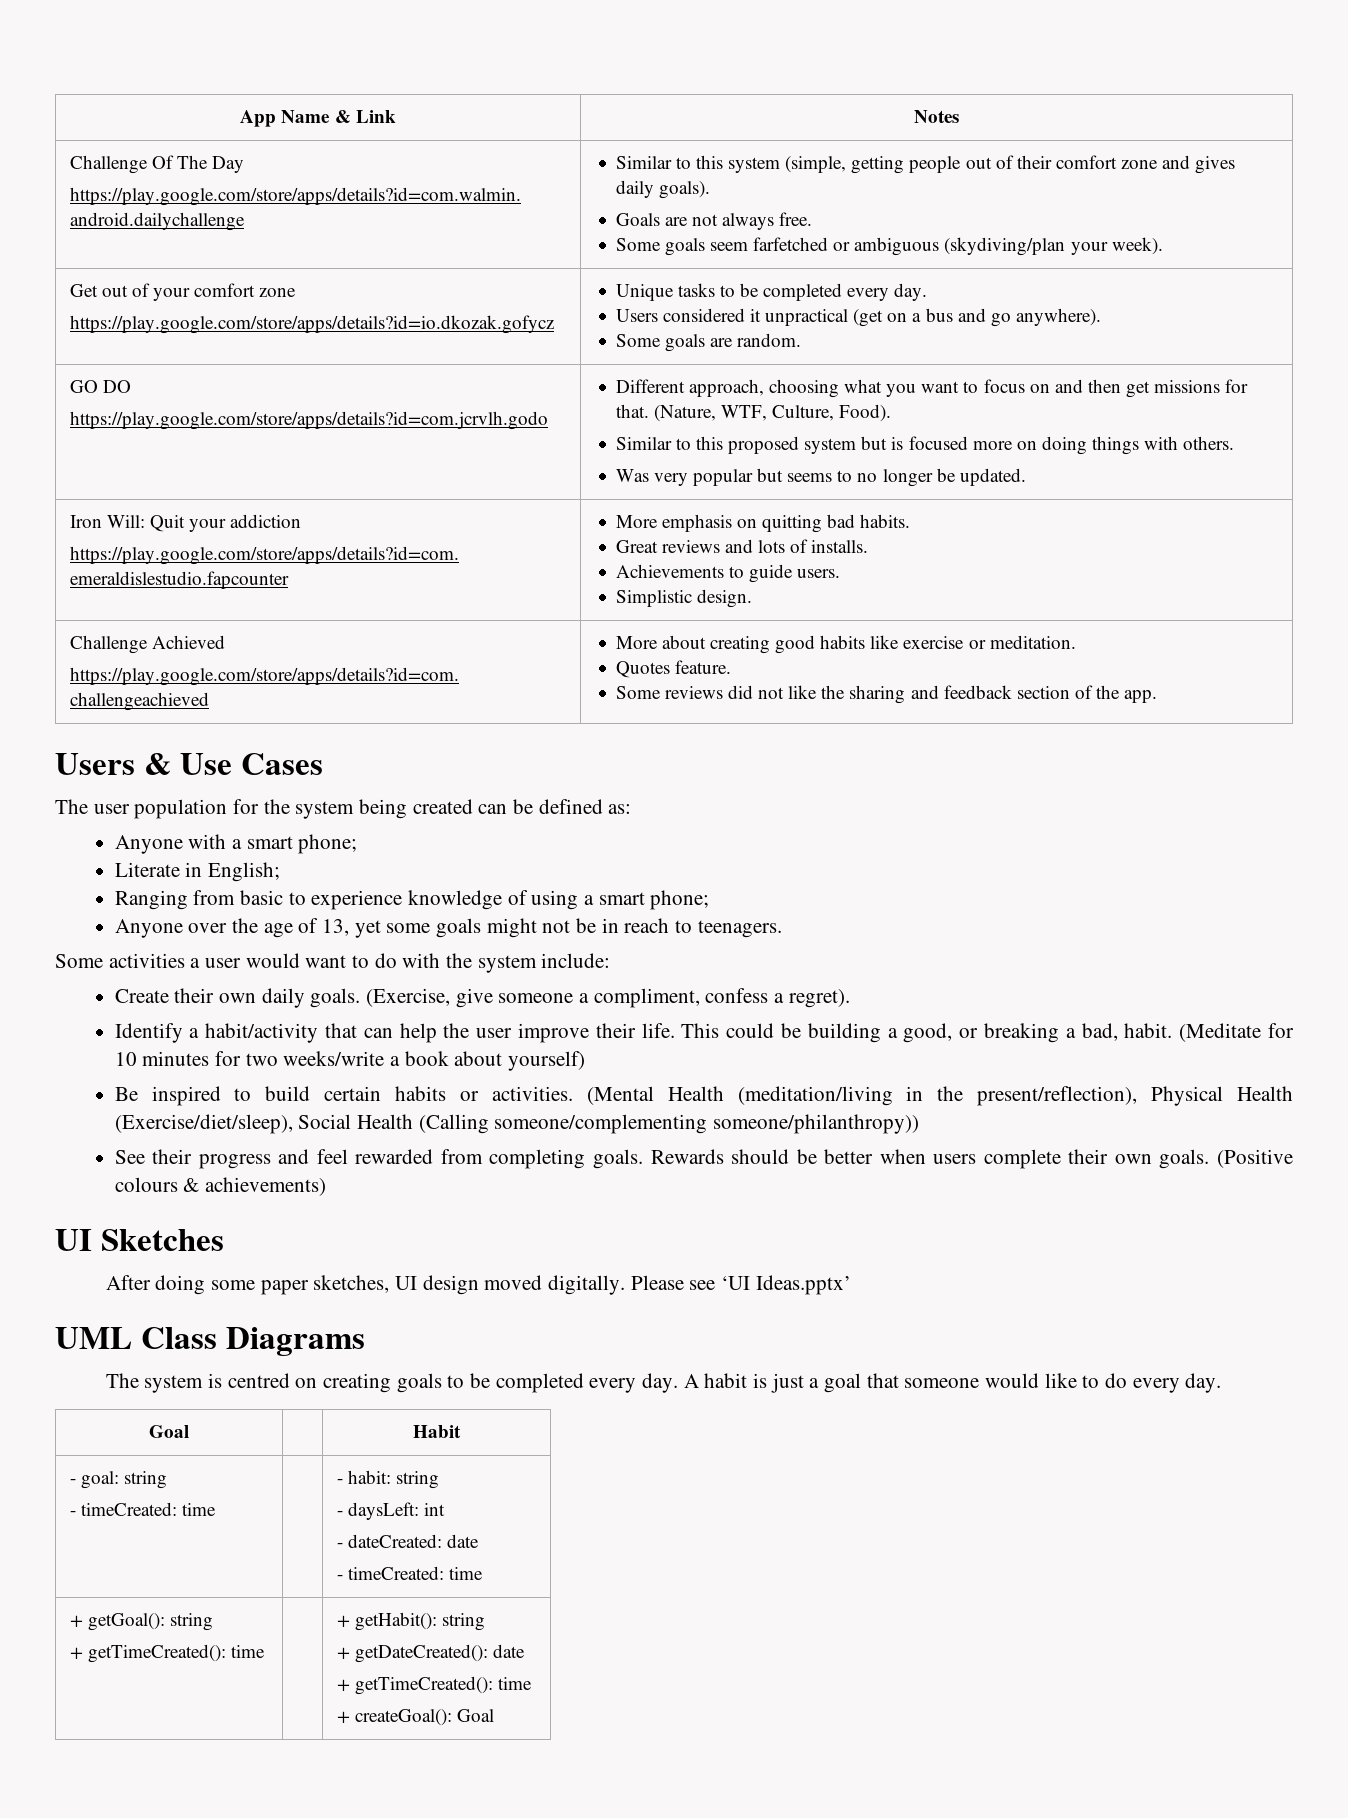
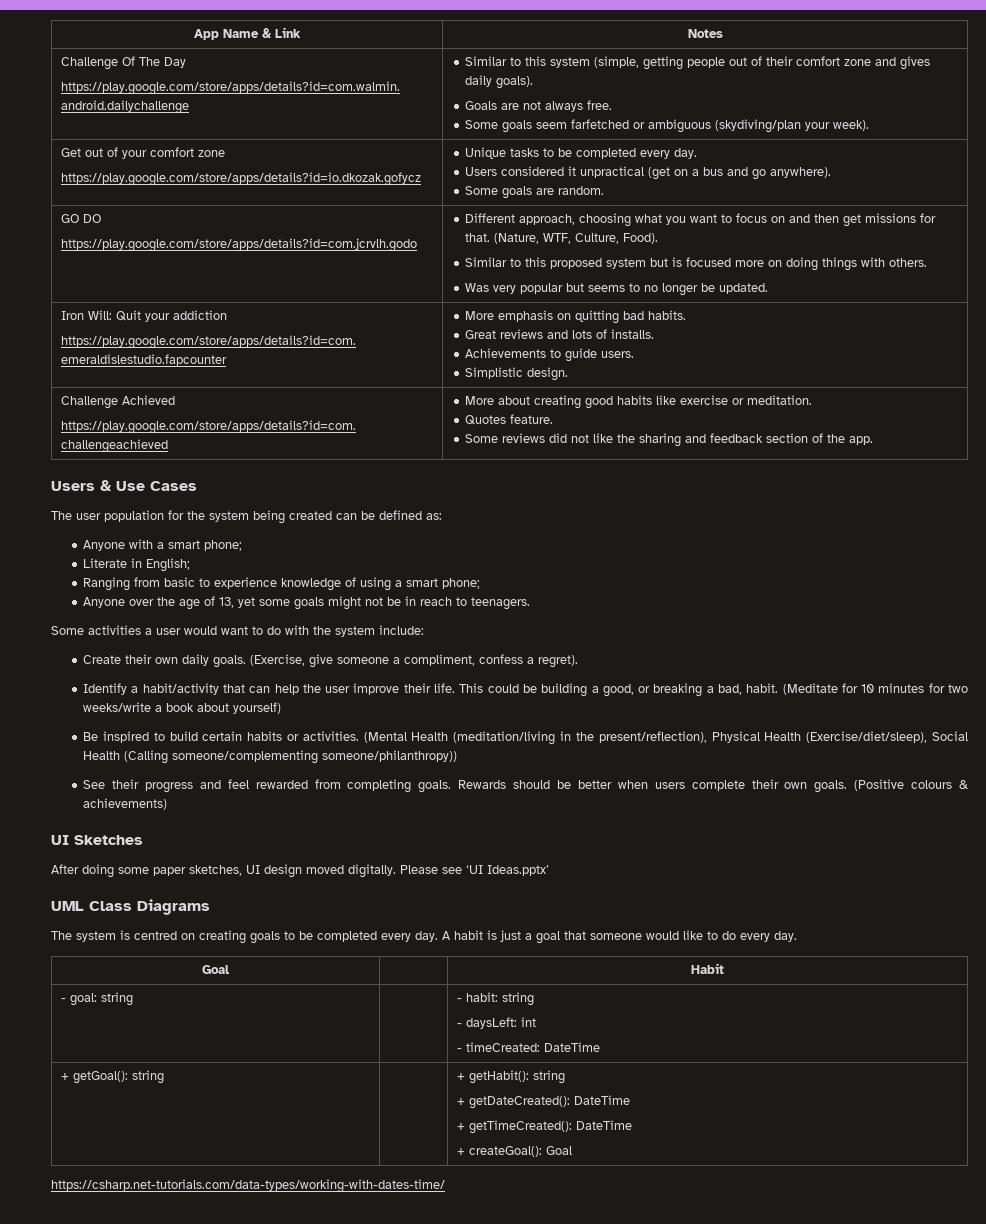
[69,1502,217,1516] // - timeCreated: time -> (133, 999) none
[336,1534,480,1548] [336,1566,484,1580] // - dateCreated: date // - timeCreated: time -> [456,1042,600,1052] // - timeCreated: DateTime
[69,1644,266,1663] // + getTimeCreated(): time -> (164, 1077) none
[493,1644,526,1658] [336,1676,533,1695] date // + getTimeCreated(): time -> [573,1095,630,1105] [456,1120,632,1134] DateTime // + getTimeCreated(): DateTime
(495, 1715) none -> [51,1179,445,1193] // https://csharp.net-tutorials.com/data-types/working-with-dates-time/

